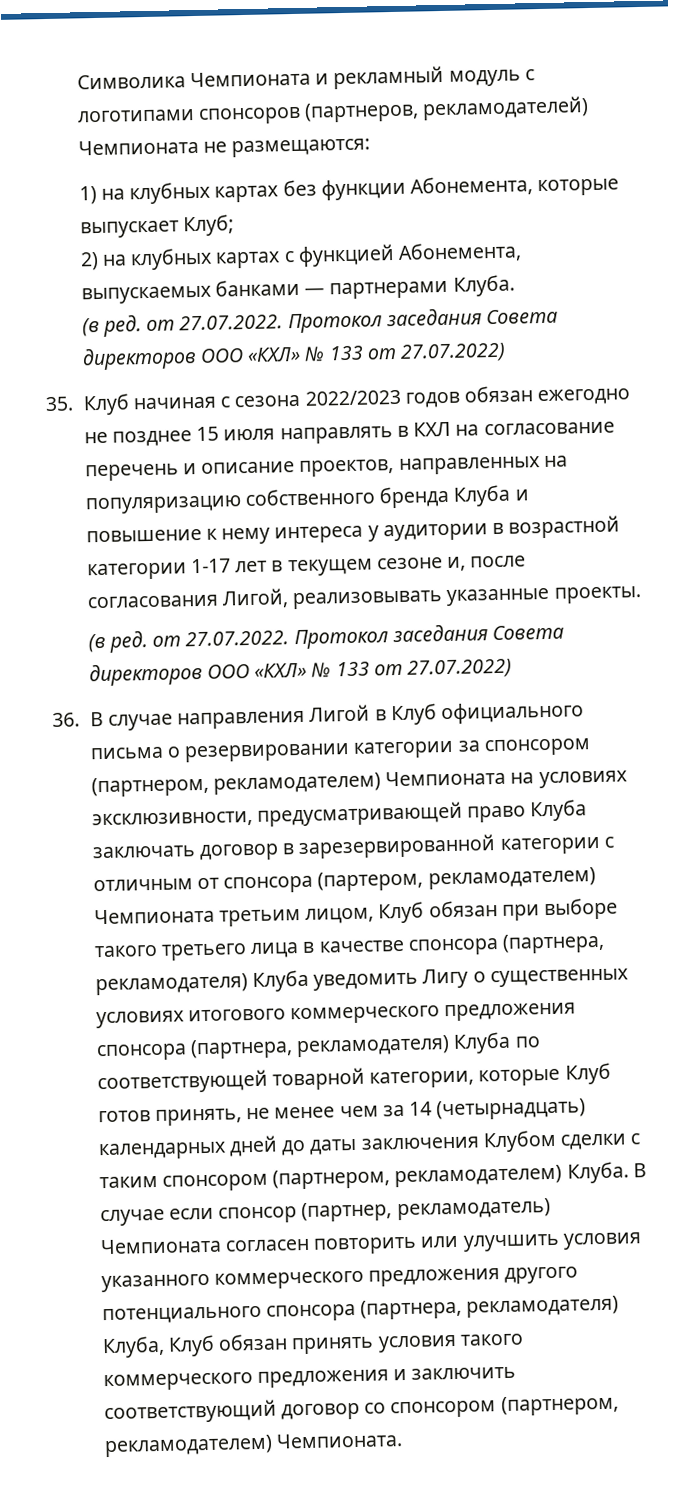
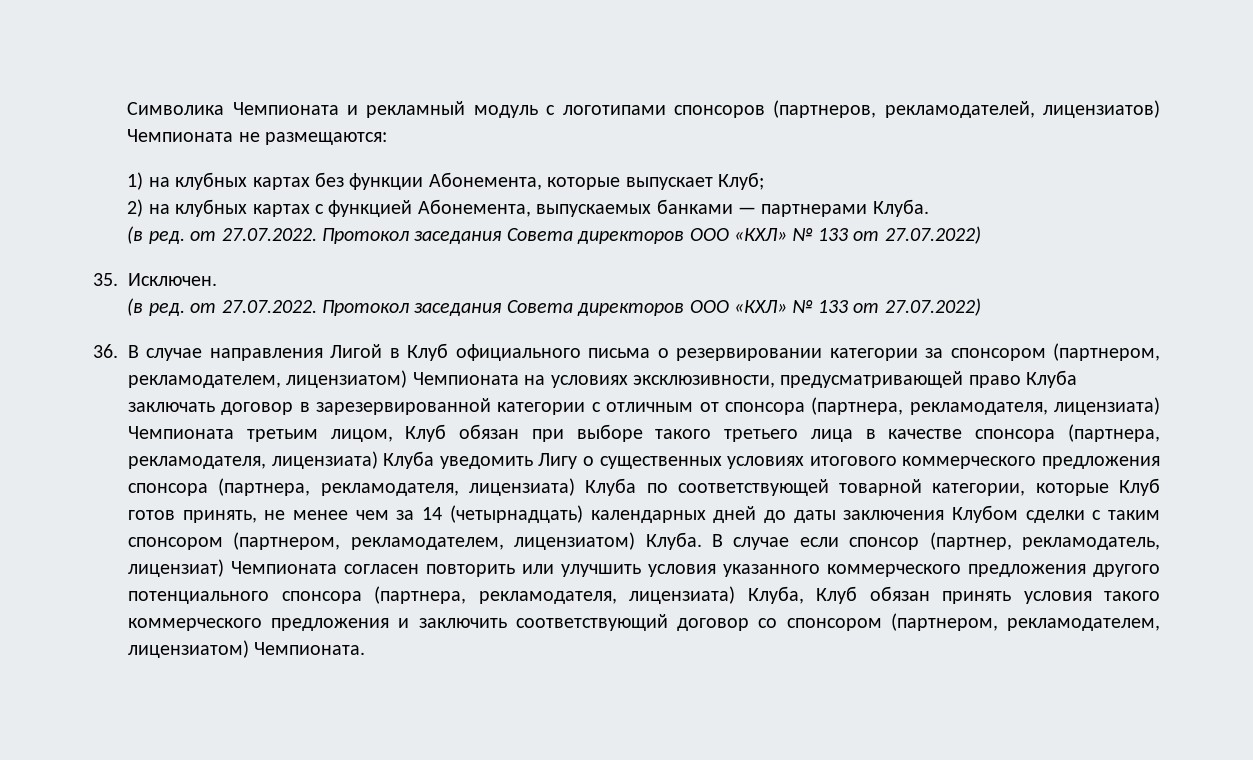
[422,96,590,121] рекламодателей) -> [884,100,1161,118] рекламодателей, лицензиатов)
[82,385,631,416] [83,421,615,447] [84,455,568,482] [84,484,529,515] [85,515,621,545] [86,555,527,581] [86,586,642,610] Клуб начиная с сезона 2022/2023 годов обязан ежегодно не позднее 15 июля направлять в КХЛ на согласование перечень и описание проектов, направленных на популяризацию собственного бренда Клуба и повышение к нему интереса у аудитории в возрастной категории 1-17 лет в текущем сезоне и, после согласования Лигой, реализовывать указанные проекты. -> [128,273,217,286] Исключен.
[212,772,381,795] рекламодателем) -> [128,370,408,388] рекламодателем, лицензиатом)
[317,867,596,892] (партером, рекламодателем) -> [811,397,1160,415] (партнера, рекламодателя, лицензиата)
[94,973,248,996] рекламодателя) -> [128,451,378,469] рекламодателя, лицензиата)
[296,1035,451,1058] рекламодателя) -> [320,478,575,496] рекламодателя, лицензиата)
[394,1164,563,1188] рекламодателем) -> [350,532,636,550] рекламодателем, лицензиатом)
[396,1198,551,1221] рекламодатель) -> [1021,537,1160,550] [128,559,224,577] рекламодатель, лицензиат)
[466,1295,620,1318] рекламодателя) -> [478,586,735,604] рекламодателя, лицензиата)
[103,1434,273,1458] рекламодателем) -> [1006,618,1160,631] [128,640,249,658] рекламодателем, лицензиатом)

